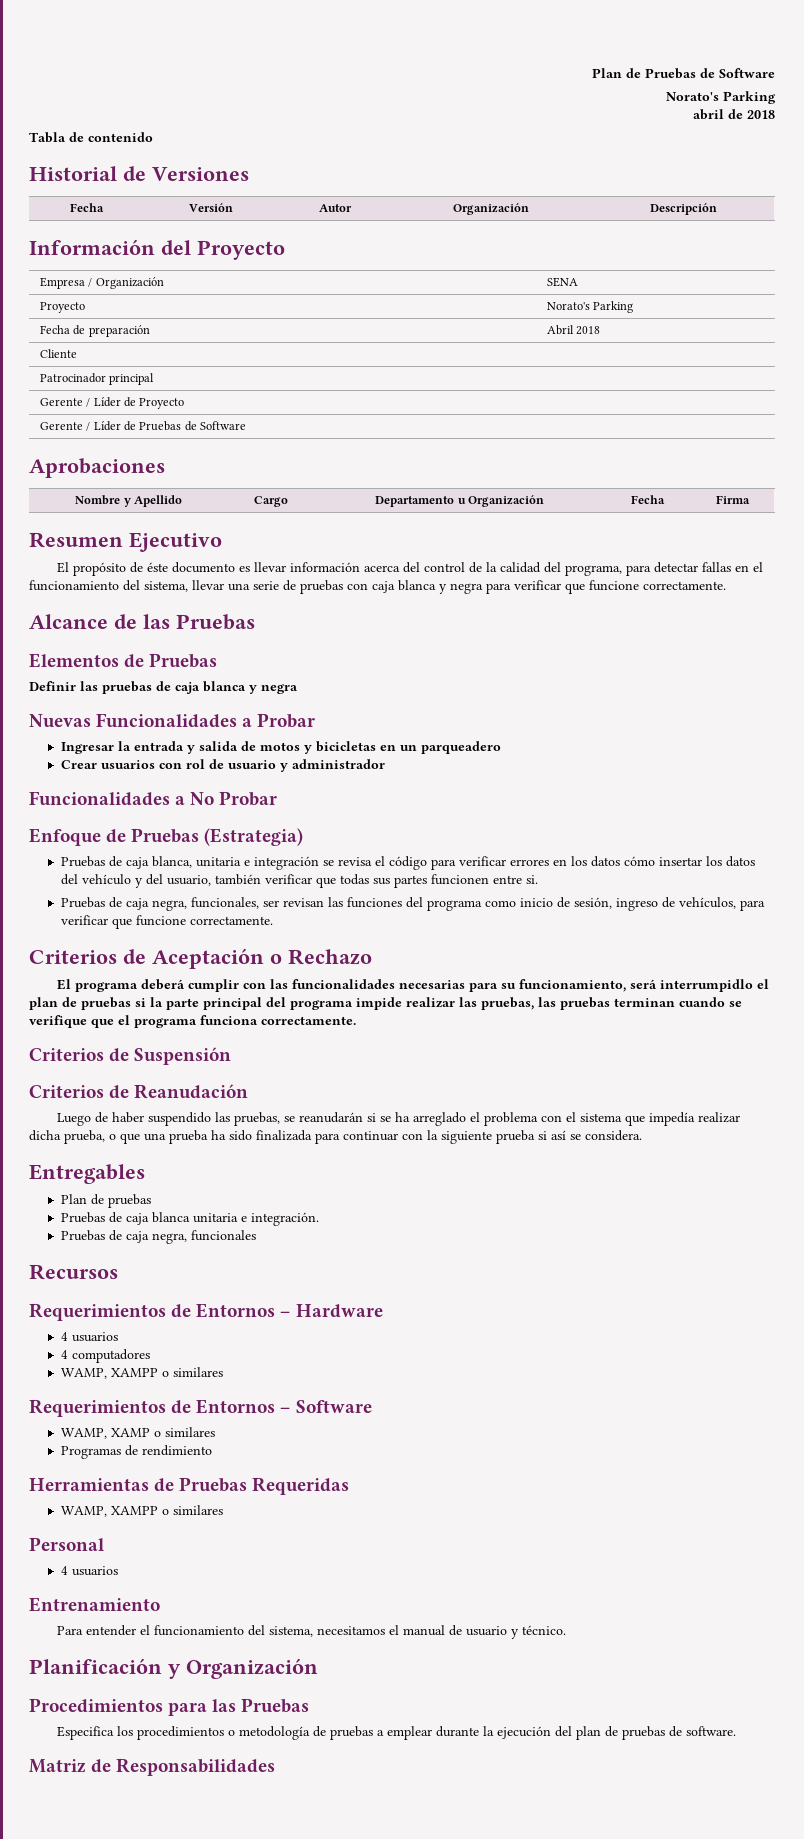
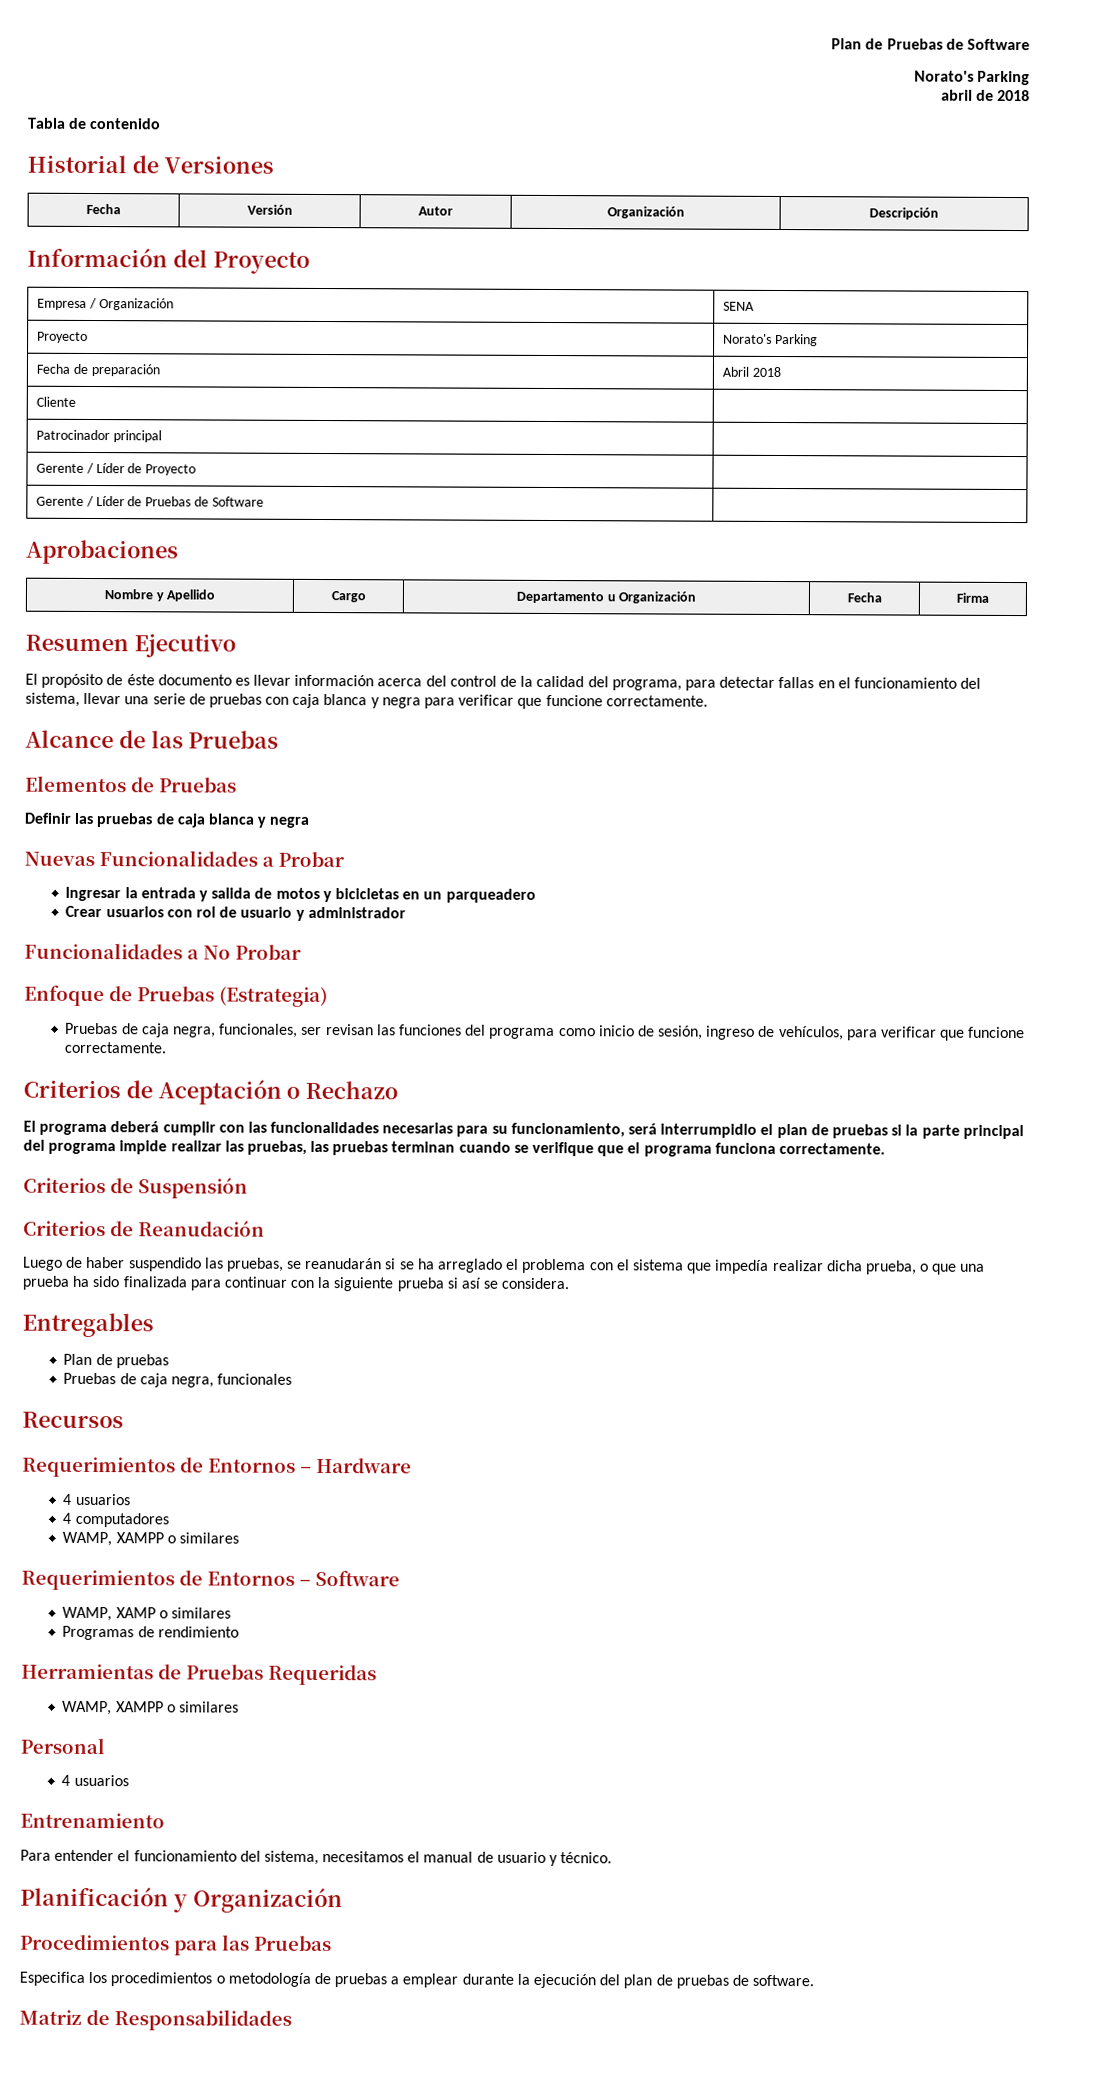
[60,856,755,870] [60,874,538,888] // Pruebas de caja blanca, unitaria e integración se revisa el código para verificar errores en los datos cómo insertar los datos del vehículo y del usuario, también verificar que todas sus partes funcionen entre si. -> (328, 997) none
[60,1212,319,1226] // Pruebas de caja blanca unitaria e integración. -> (169, 1361) none

